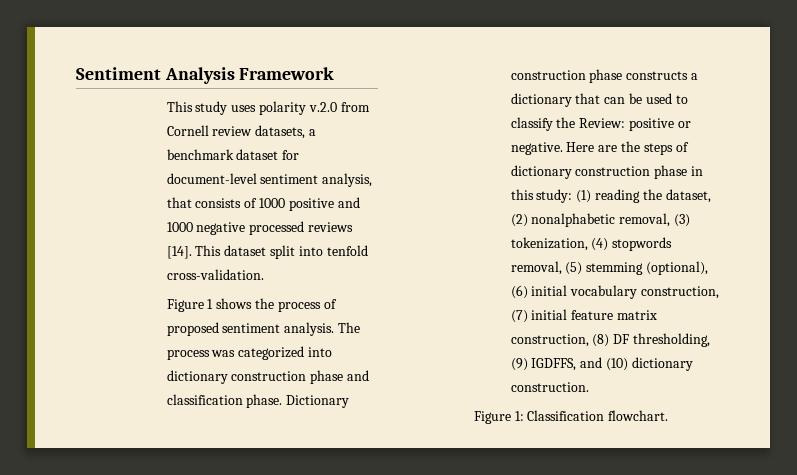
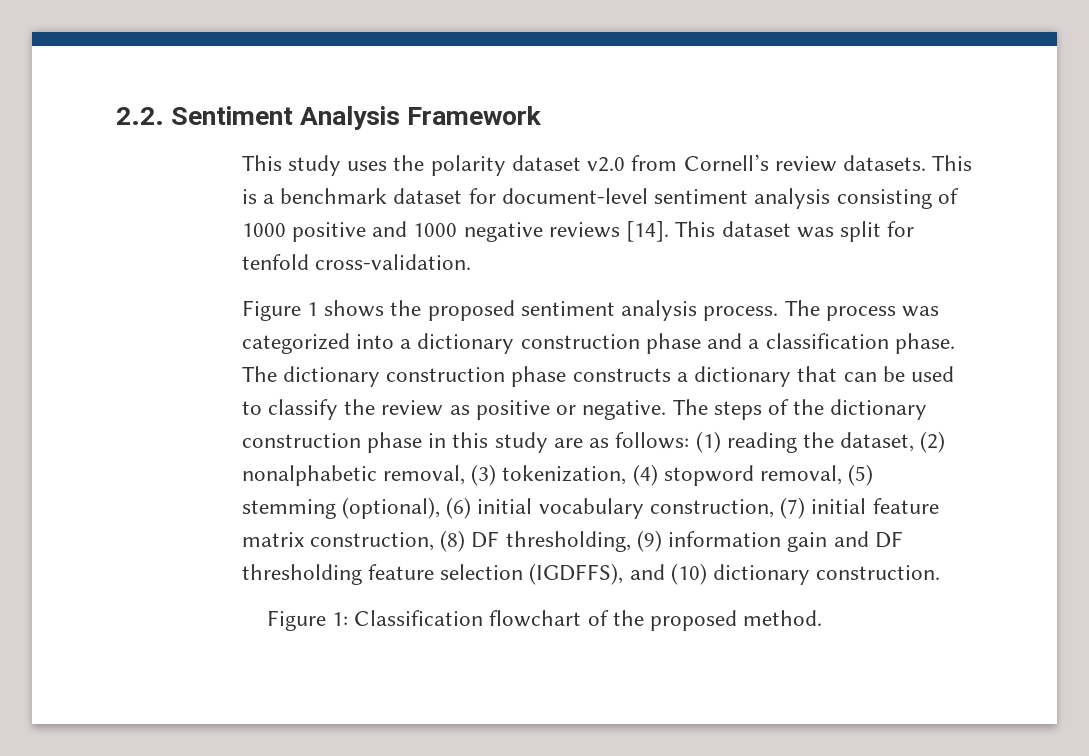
(76, 73) none -> [116,107,164,125] 2.2.
[258,101,370,115] [166,125,306,139] polarity v.2.0 from Cornell review datasets, -> [393,154,973,176] [241,189,257,204] the polarity dataset v2.0 from Cornell’s review datasets. This is
[322,173,373,187] [166,197,242,208] analysis, that consists -> [754,188,932,209] analysis consisting
[249,221,305,235] processed -> (543, 232) none
[269,245,323,259] split into -> [796,221,915,242] was split for
[277,299,337,312] [166,322,335,336] process of proposed sentiment analysis. -> [427,300,779,321] proposed sentiment analysis process.
(332, 352) none -> [400,339,412,349] a
(369, 375) none -> [748,339,760,349] a
[286,395,350,408] Dictionary -> [241,366,381,387] The dictionary
[579,118,626,128] Review: -> [381,400,470,416] review as
[566,141,640,152] Here are the -> [672,399,708,415] The
(689, 147) none -> [793,399,825,415] the
[536,189,573,203] study: -> [494,432,690,453] study are as follows:
[612,237,673,251] stopwords -> [663,465,754,486] stopword
[531,358,577,371] IGDFFS, -> [668,531,903,552] [241,563,624,585] information gain and DF thresholding feature selection (IGDFFS),
[608,410,669,421] flowchart. -> [489,610,823,631] flowchart of the proposed method.

